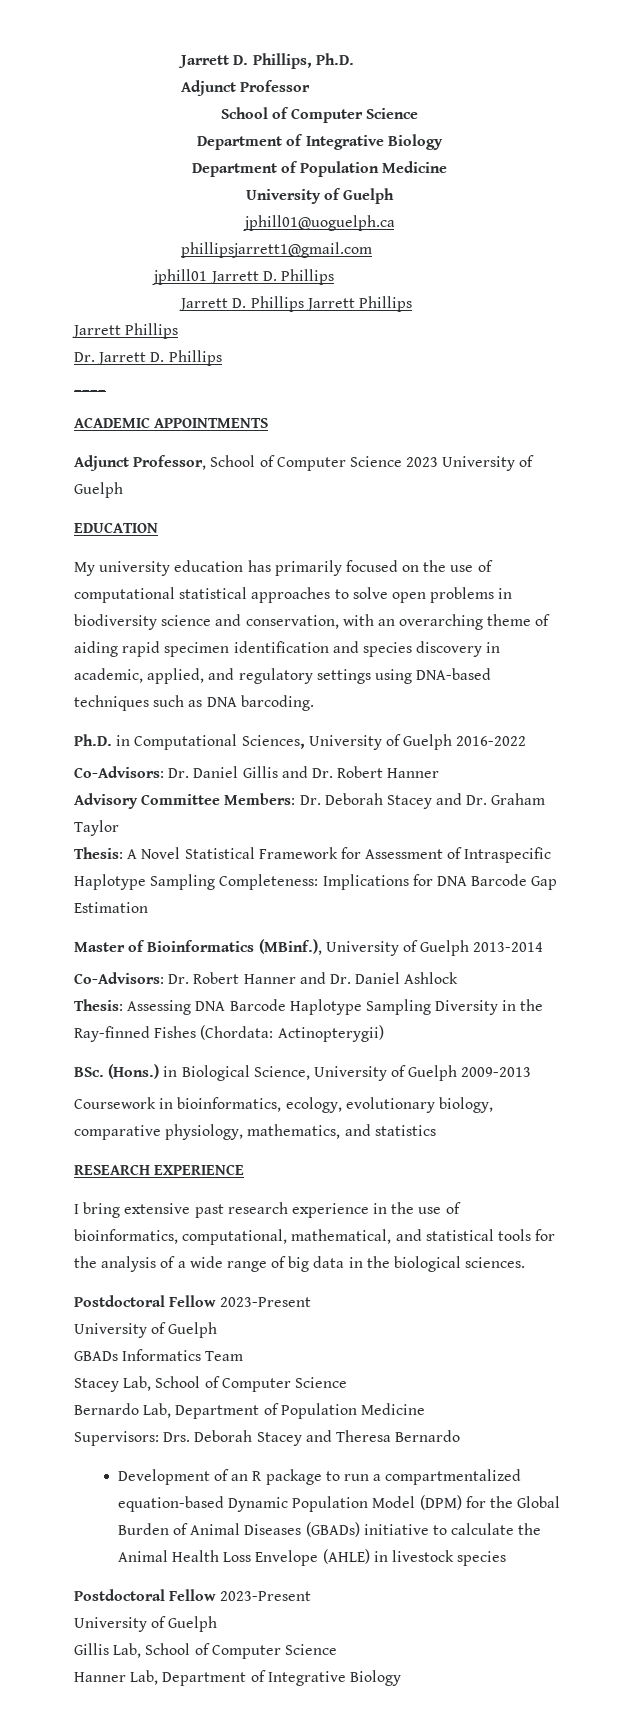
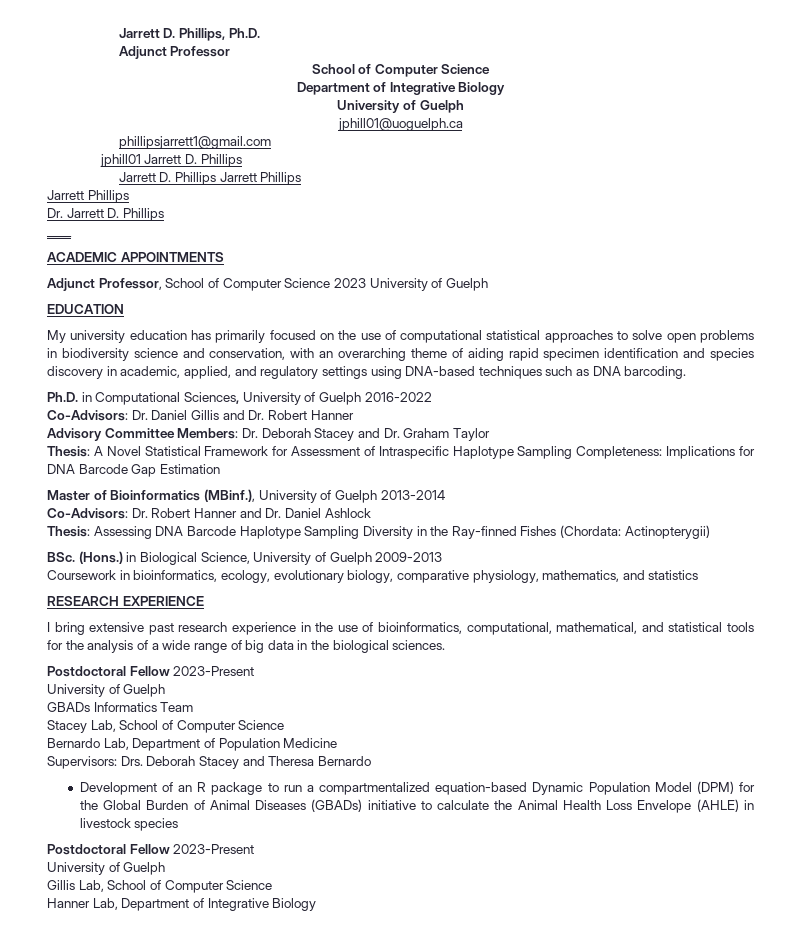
[191,161,448,177] // Department of Population Medicine -> (506, 88) none

